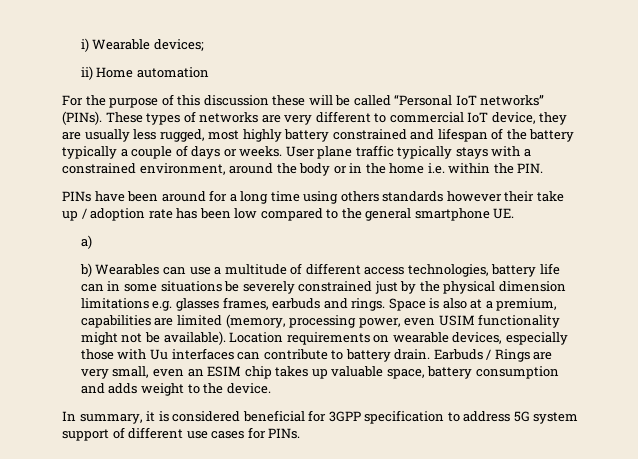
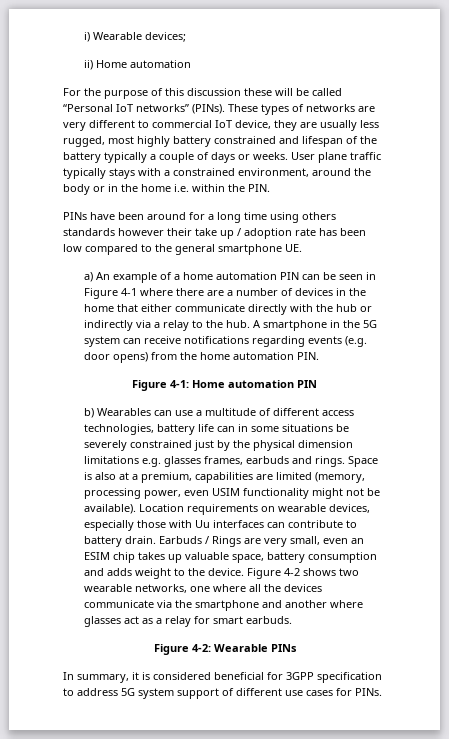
(92, 242) none -> [95,272,376,283] [83,288,366,299] [83,304,372,315] [83,320,377,331] [83,336,367,347] [83,352,319,363] [132,380,317,391] An example of a home automation PIN can be seen in Figure 4-1 where there are a number of devices in the home that either communicate directly with the hub or indirectly via a relay to the hub. A smartphone in the 5G system can receive notifications regarding events (e.g. door opens) from the home automation PIN. // Figure 4-1: Home automation PIN
(271, 388) none -> [246,568,359,579] [83,584,322,593] [83,600,363,611] [83,616,292,627] [153,644,297,655] Figure 4-2 shows two wearable networks, one where all the devices communicate via the smartphone and another where glasses act as a relay for smart earbuds. // Figure 4-2: Wearable PINs

